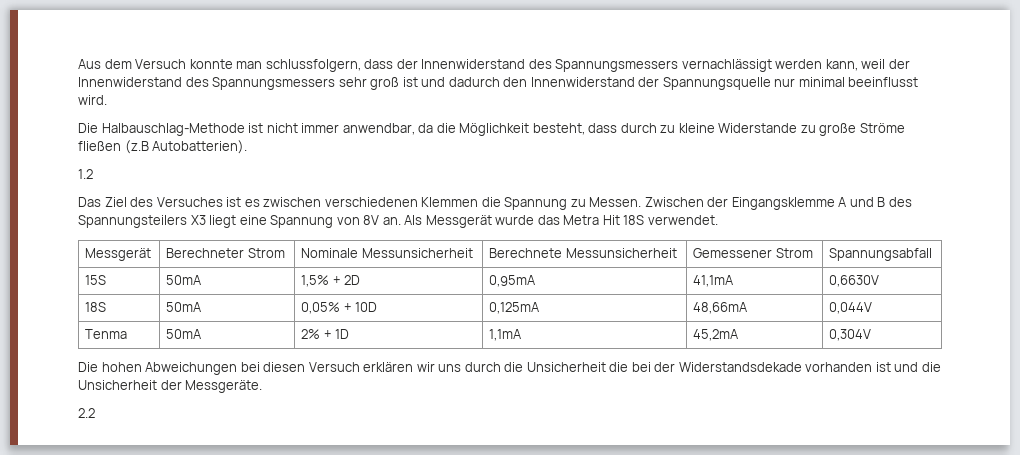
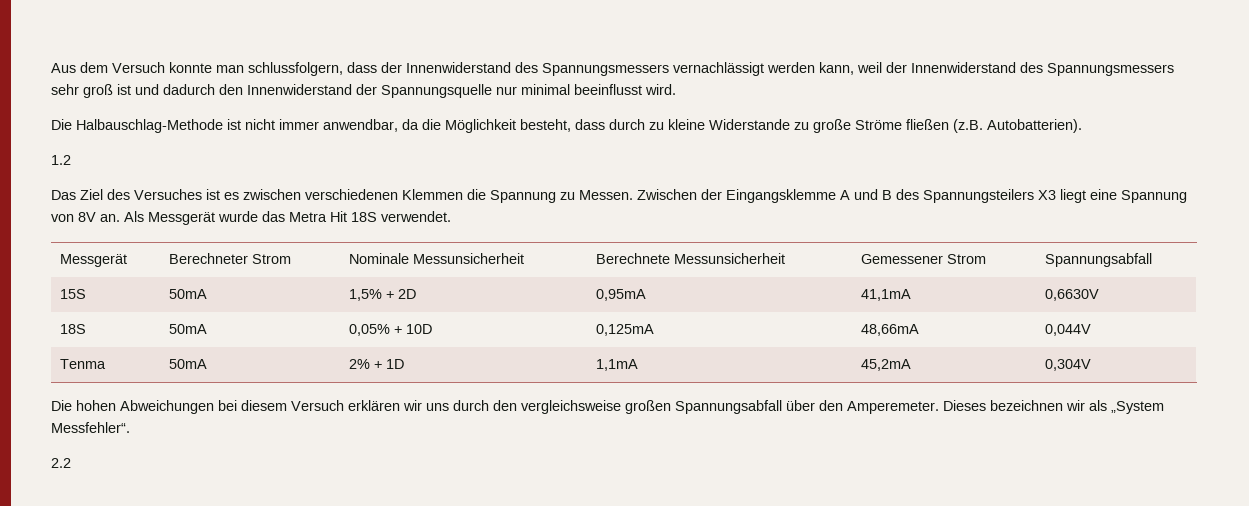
[124,140,149,154] (z.B -> [953,119,983,133] (z.B.
[263,362,306,372] diesen -> [241,400,287,411] diesem
[504,362,941,372] [78,380,263,393] die Unsicherheit die bei der Widerstandsdekade vorhanden ist und die Unsicherheit der Messgeräte. -> [493,400,1164,414] [51,422,130,433] den vergleichsweise großen Spannungsabfall über den Amperemeter. Dieses bezeichnen wir als „System Messfehler“.

